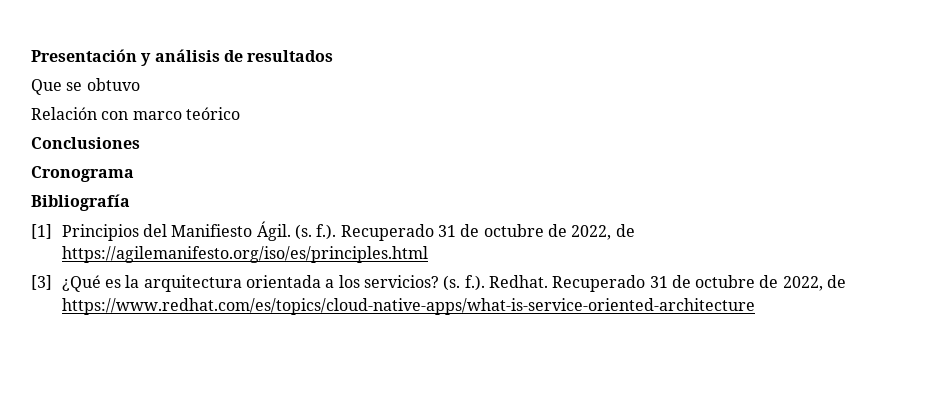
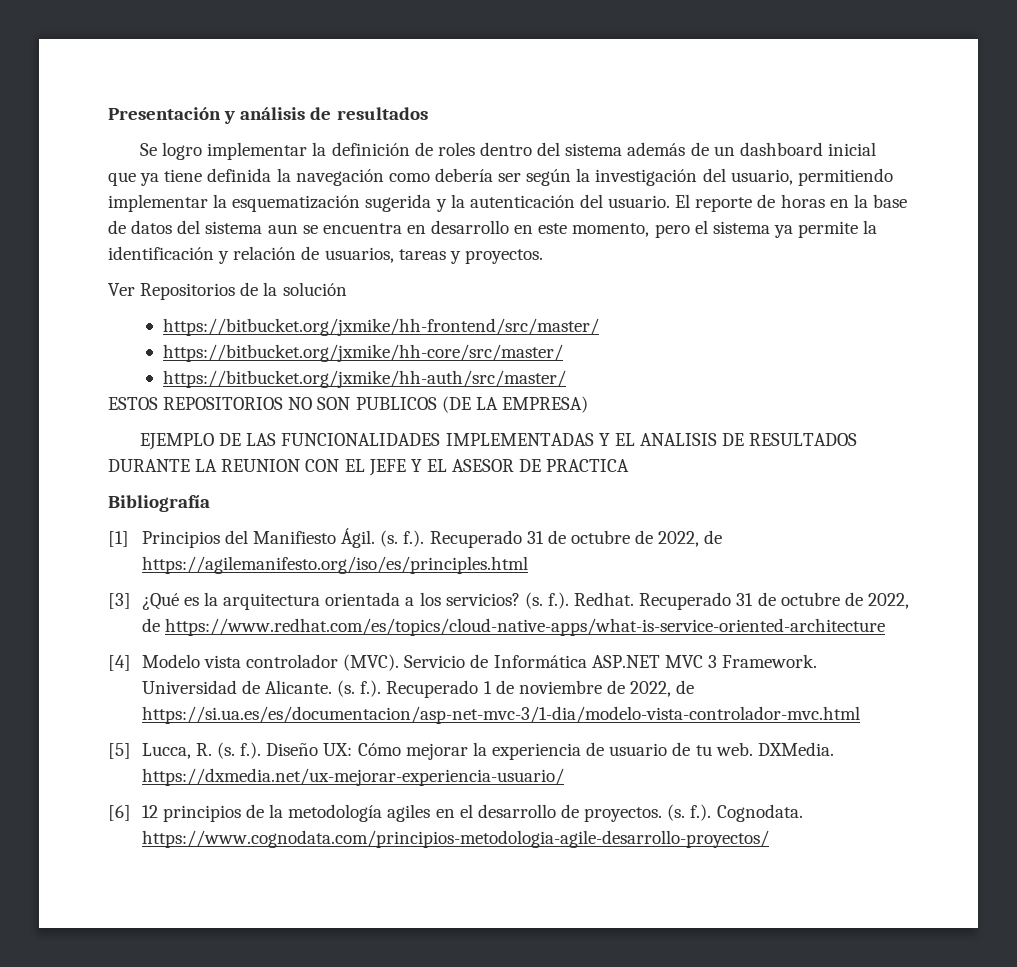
[31,78,140,95] [31,107,240,120] [31,137,140,149] [31,166,134,182] Que se obtuvo // Relación con marco teórico // Conclusiones // Cronograma -> [140,142,876,160] [108,168,893,186] [108,194,907,212] [108,220,878,238] [108,246,543,264] [108,282,347,300] [162,318,599,336] [162,344,563,362] [162,370,566,388] [108,396,588,413] [140,433,858,450] [108,459,630,476] Se logro implementar la definición de roles dentro del sistema además de un dashboard inicial que ya tiene definida la navegación como debería ser según la investigación del usuario, permitiendo implementar la esquematización sugerida y la autenticación del usuario. El reporte de horas en la base de datos del sistema aun se encuentra en desarrollo en este momento, pero el sistema ya permite la identificación y relación de usuarios, tareas y proyectos. // Ver Repositorios de la solución // https://bitbucket.org/jxmike/hh-frontend/src/master/ // https://bitbucket.org/jxmike/hh-core/src/master/ // https://bitbucket.org/jxmike/hh-auth/src/master/ // ESTOS REPOSITORIOS NO SON PUBLICOS (DE LA EMPRESA) // EJEMPLO DE LAS FUNCIONALIDADES IMPLEMENTADAS Y EL ANALISIS DE RESULTADOS DURANTE LA REUNION CON EL JEFE Y EL ASESOR DE PRACTICA
(755, 306) none -> [108,654,818,671] [141,680,695,698] [141,706,860,724] [108,742,834,760] [141,768,564,786] [108,804,803,822] [141,830,769,848] // [4] Modelo vista controlador (MVC). Servicio de Informática ASP.NET MVC 3 Framework. Universidad de Alicante. (s. f.). Recuperado 1 de noviembre de 2022, de https://si.ua.es/es/documentacion/asp-net-mvc-3/1-dia/modelo-vista-controlador-mvc.html // [5] Lucca, R. (s. f.). Diseño UX: Cómo mejorar la experiencia de usuario de tu web. DXMedia. https://dxmedia.net/ux-mejorar-experiencia-usuario/ // [6] 12 principios de la metodología agiles en el desarrollo de proyectos. (s. f.). Cognodata. https://www.cognodata.com/principios-metodologia-agile-desarrollo-proyectos/

